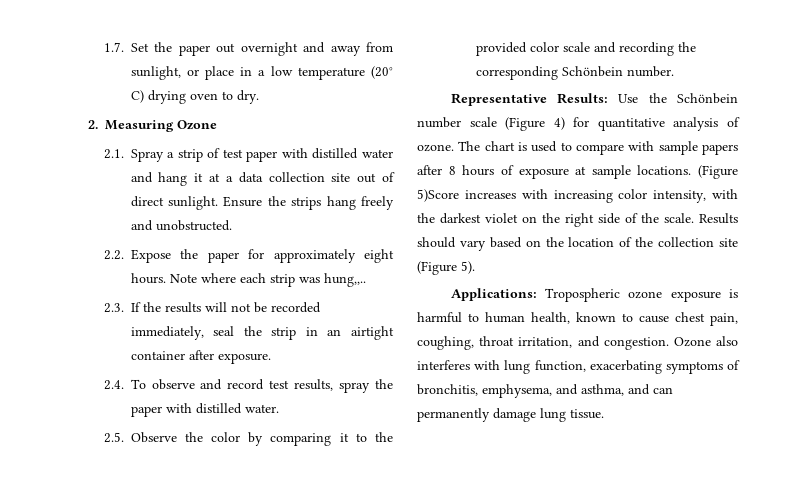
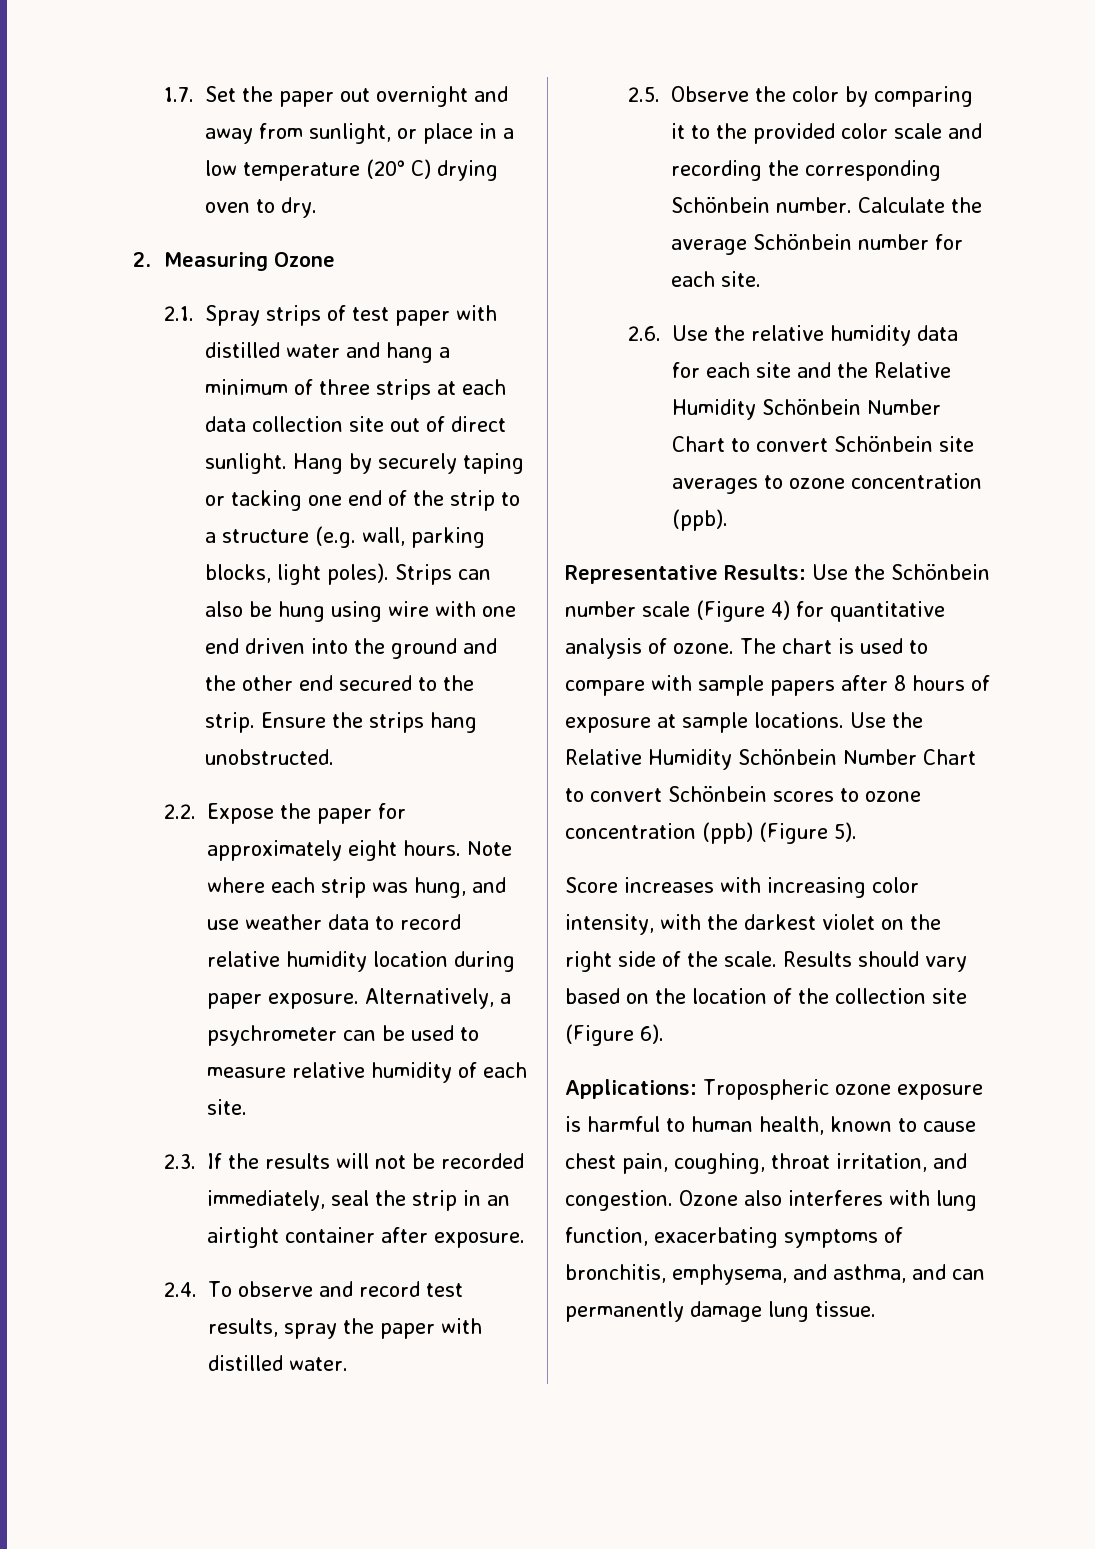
[167,149,203,162] a strip -> [266,305,322,326] strips
[194,173,233,182] it at a -> [439,347,451,358] [205,379,507,400] a minimum of three strips at each
(218, 203) none -> [293,453,525,474] [205,490,521,511] [205,526,486,548] [205,563,492,585] [205,601,517,622] [205,638,498,659] [205,675,475,691] [205,712,256,733] Hang by securely taping or tacking one end of the strip to a structure (e.g. wall, parking blocks, light poles). Strips can also be hung using wire with one end driven into the ground and the other end secured to the strip.
[361,196,395,210] [130,220,153,231] freely and -> (478, 722) none
[323,273,366,287] hung,,.. -> [414,877,507,898] [207,914,462,930] [207,951,516,972] [207,988,512,1009] [207,1025,480,1046] [207,1062,528,1083] [207,1099,248,1115] hung, and use weather data to record relative humidity location during paper exposure. Alternatively, a psychrometer can be used to measure relative humidity of each site.
(674, 71) none -> [858,197,983,213] [671,233,964,255] [671,271,762,287] [628,325,959,346] [672,362,952,378] [672,398,942,420] [672,435,975,452] [672,473,983,494] [672,509,729,531] Calculate the average Schönbein number for each site. // 2.6. Use the relative humidity data for each site and the Relative Humidity Schönbein Number Chart to convert Schönbein site averages to ozone concentration (ppb).
[698,165,738,179] [417,189,459,202] (Figure 5)Score -> [850,712,923,728] [565,748,976,770] [565,785,921,802] [565,822,857,844] [565,877,618,893] Use the Relative Humidity Schönbein Number Chart to convert Schönbein scores to ozone concentration (ppb) (Figure 5). // Score
[461,261,475,274] 5). -> [640,1024,664,1044] 6).

